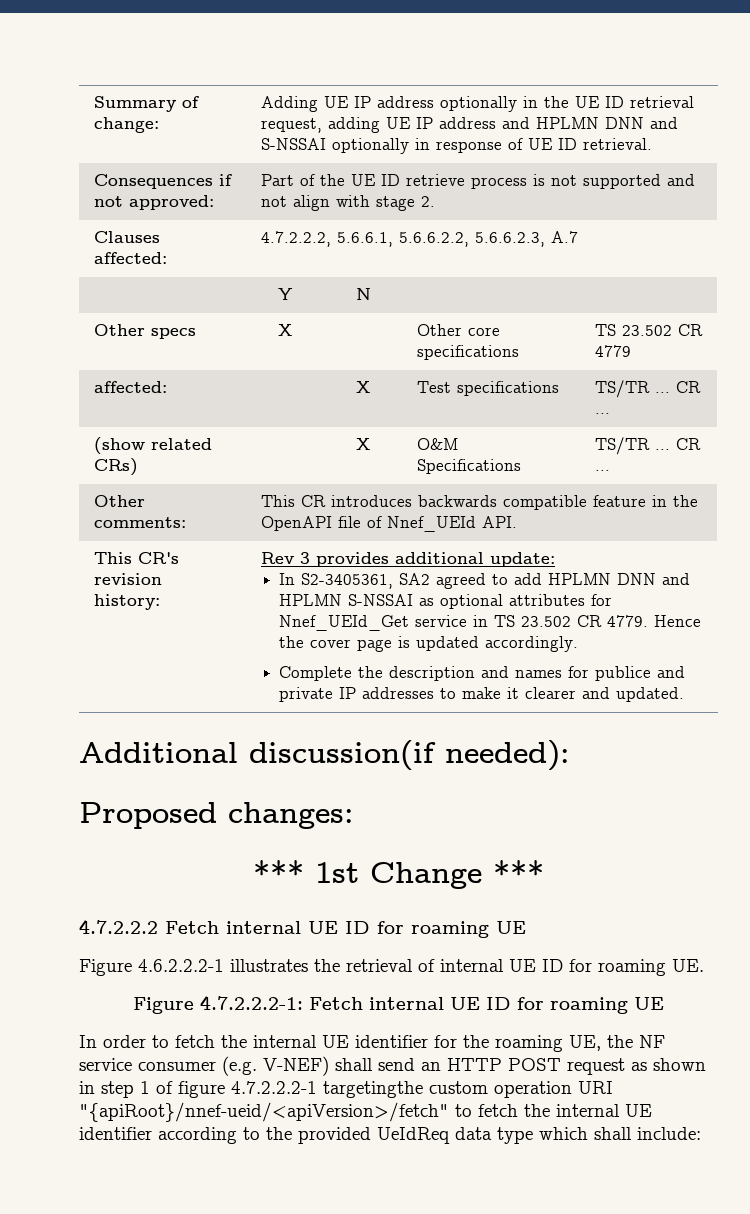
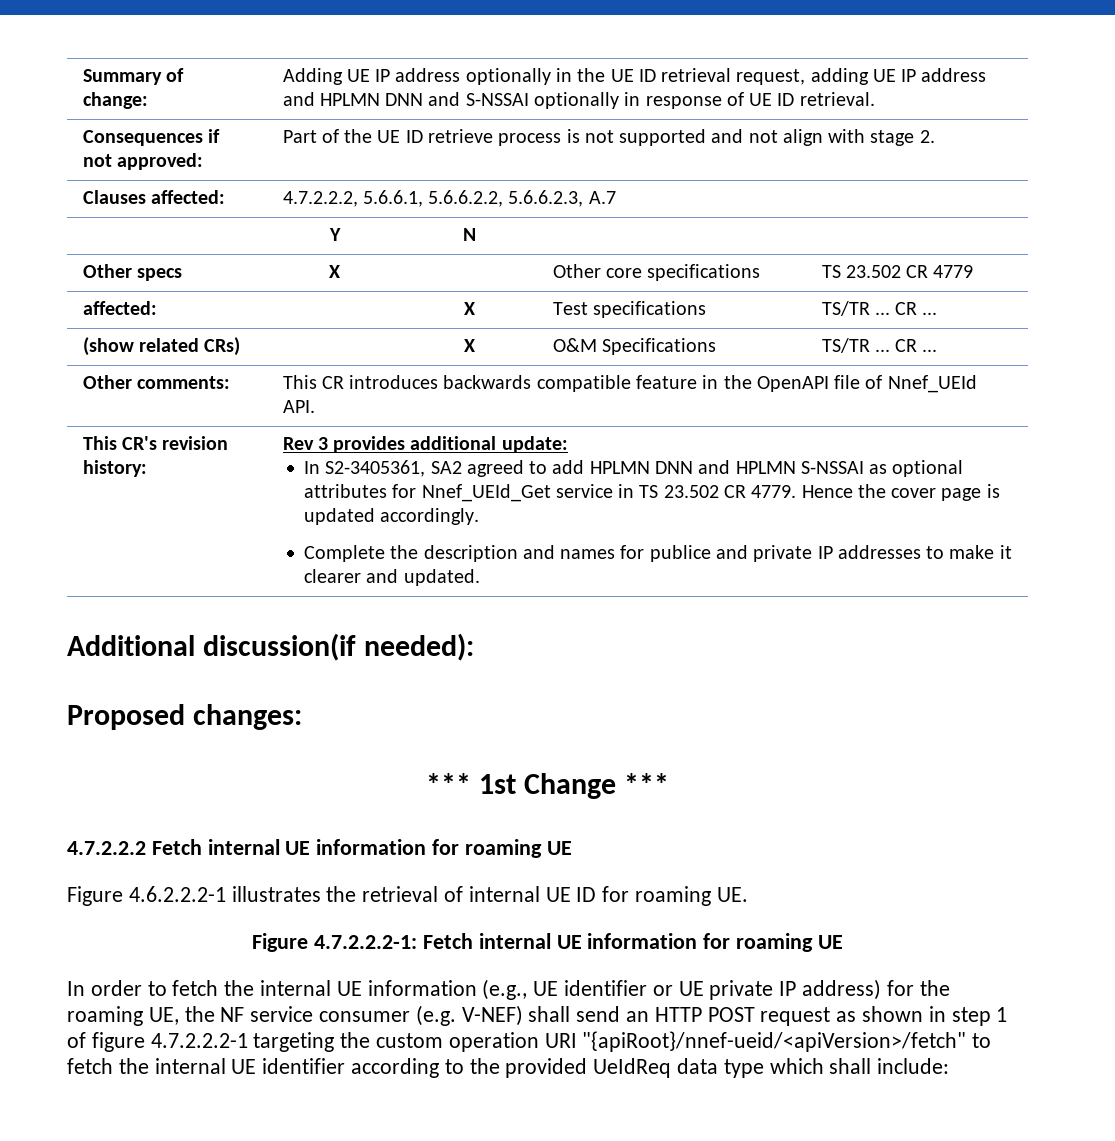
[345,921,370,934] ID -> [316,839,427,855] information
[486,997,511,1010] ID -> [587,933,698,949] information
[355,1035,428,1048] identifier -> [367,979,882,1000] information (e.g., UE identifier or UE private IP address)
[323,1081,423,1098] targetingthe -> [253,1032,371,1052] targeting the

